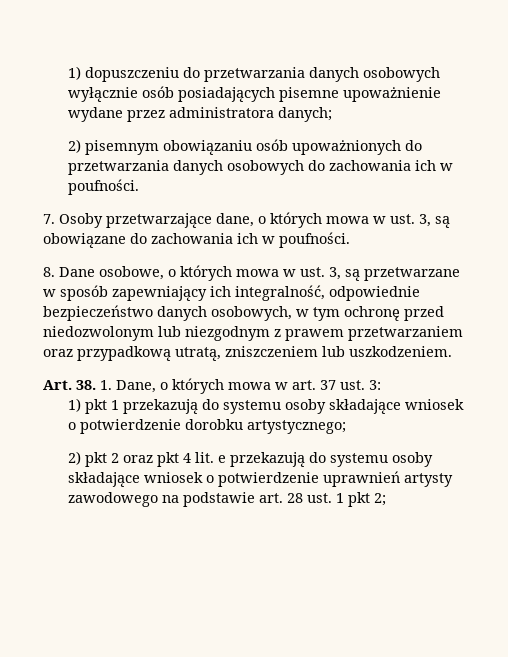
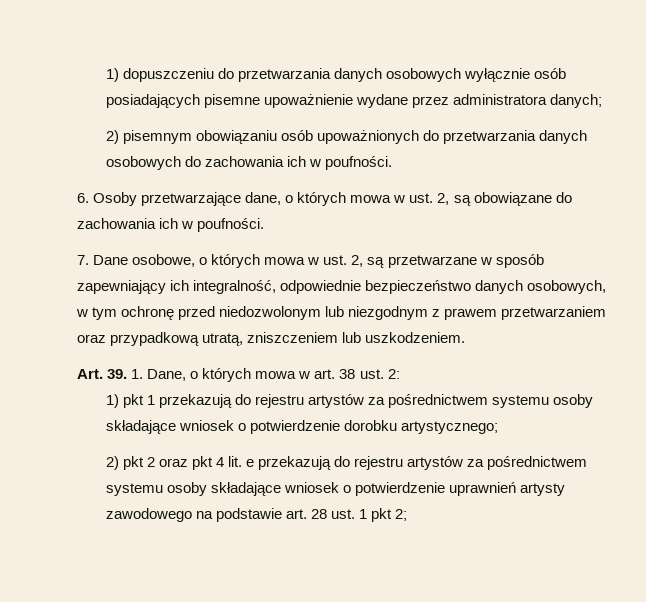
[43,214,55,224] 7. -> [77,193,89,203] 6.
[419,214,431,227] 3, -> [437,193,450,205] 2,
[43,267,55,277] 8. -> [77,255,89,265] 7.
[329,267,341,280] 3, -> [351,255,364,267] 2,
[76,380,96,390] 38. -> [107,369,128,379] 39.
[320,380,381,390] 37 ust. 3: -> [339,369,400,379] 38 ust. 2:
(219, 404) none -> [254,394,488,408] rejestru artystów za pośrednictwem
(326, 457) none -> [354,456,588,470] rejestru artystów za pośrednictwem

